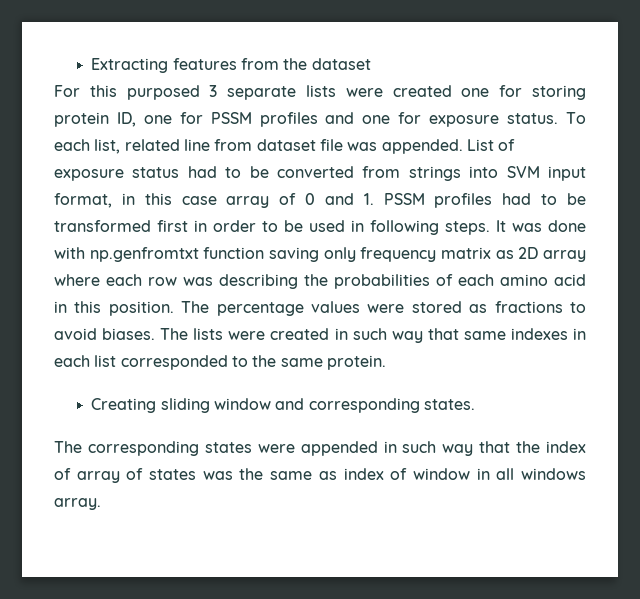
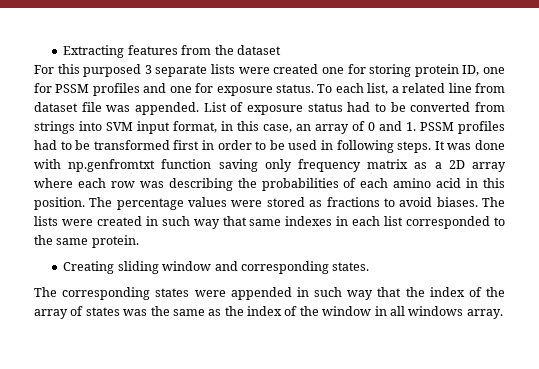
(121, 146) none -> [391,86,399,93] a
[181,196,217,205] case -> [263,124,311,133] case, an
(514, 254) none -> [434,162,442,169] a
(71, 474) none -> [486,287,506,297] the
[343,468,408,480] index of -> [224,306,319,316] the index of the

